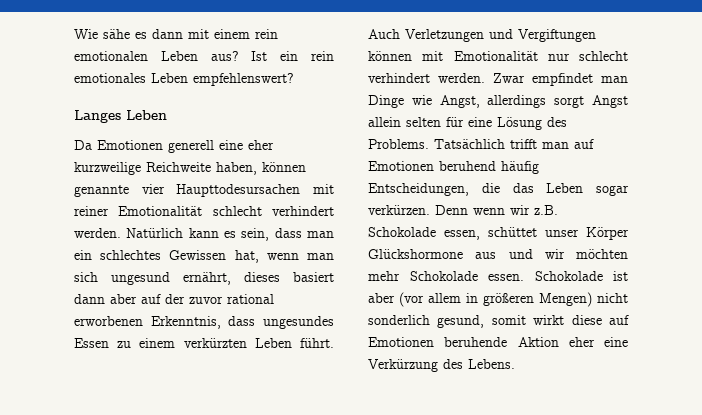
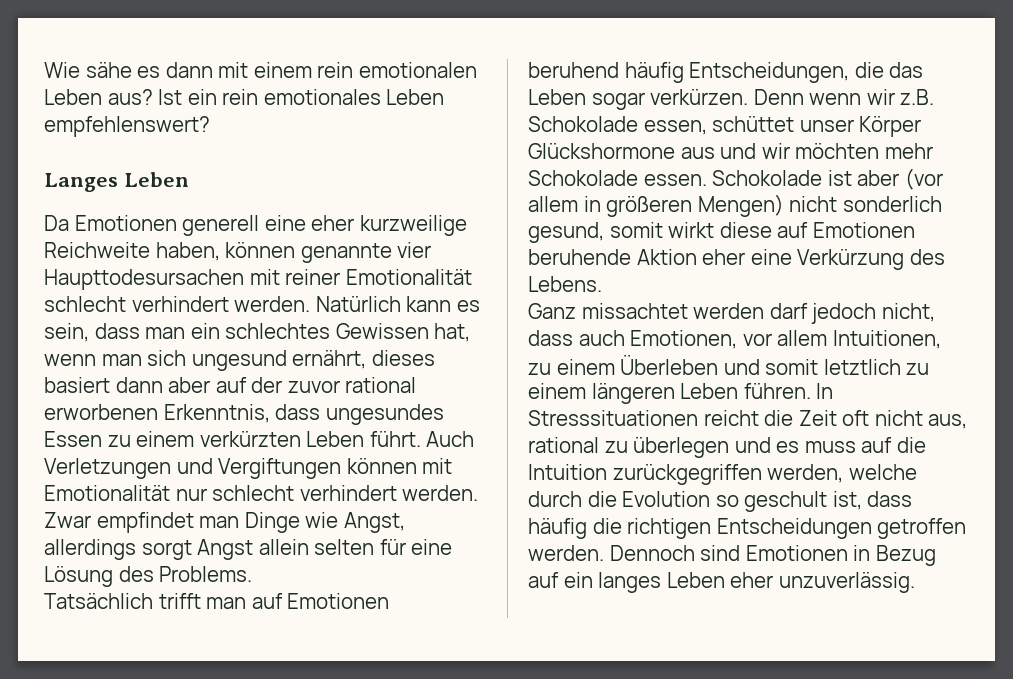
(429, 144) none -> (253, 574) //
(515, 364) none -> [528,303,935,324] [528,330,941,349] [528,355,930,375] [528,383,834,404] [528,410,968,429] [528,437,926,458] [528,464,917,485] [528,491,913,512] [528,518,967,539] [528,545,936,566] [528,572,915,593] // Ganz missachtet werden darf jedoch nicht, dass auch Emotionen, vor allem Intuitionen, zu einem Überleben und somit letztlich zu einem längeren Leben führen. In Stresssituationen reicht die Zeit oft nicht aus, rational zu überlegen und es muss auf die Intuition zurückgegriffen werden, welche durch die Evolution so geschult ist, dass häufig die richtigen Entscheidungen getroffen werden. Dennoch sind Emotionen in Bezug auf ein langes Leben eher unzuverlässig.

